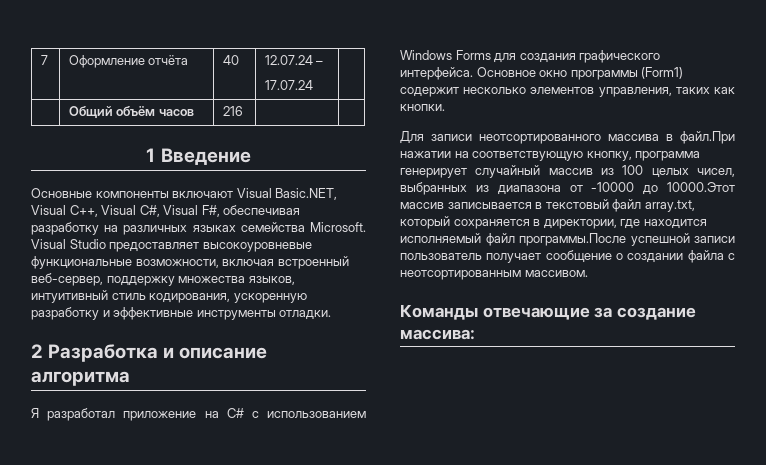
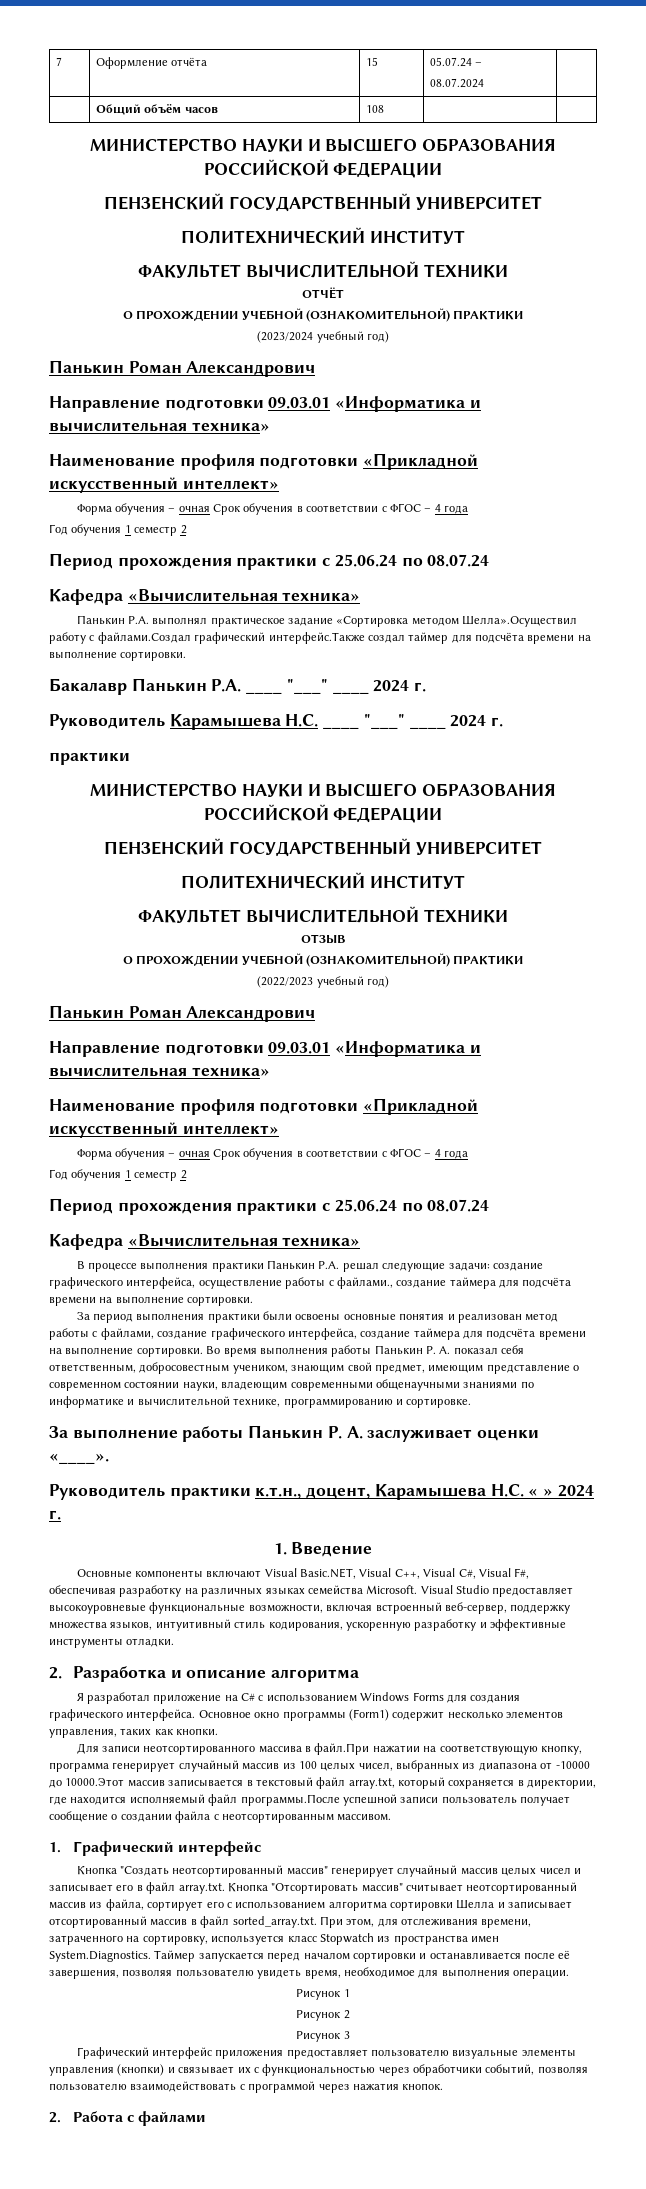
[222,55,239,65] [264,55,313,65] 40 | 12.07.24 -> [365,57,378,66] [429,57,472,67] 15 | 05.07.24
[264,80,313,90] 17.07.24 -> [429,78,484,88] 08.07.2024
[222,106,243,116] [146,148,156,162] 216 | | // 1 -> [365,105,384,113] [90,138,556,152] [203,159,443,178] [104,193,542,212] [181,227,465,244] [138,261,508,278] [302,287,344,299] [122,308,524,322] [257,331,389,343] [49,360,316,377] [49,396,481,412] [49,422,270,432] [49,453,479,470] [49,477,279,493] [76,503,468,515] [49,524,187,536] [49,553,490,570] [49,589,361,605] [76,615,578,627] [49,632,591,644] [49,651,187,661] [49,678,427,695] [49,714,504,730] [49,752,130,765] [90,783,556,797] [203,804,443,823] [104,838,542,857] [181,872,465,889] [138,906,508,923] [301,934,345,943] [122,953,524,967] [257,976,389,988] [49,1005,316,1022] [49,1041,481,1057] [49,1067,270,1077] [49,1098,479,1115] [49,1122,279,1138] [76,1148,468,1160] [49,1169,187,1181] [49,1198,490,1215] [49,1234,361,1250] [76,1260,543,1272] [49,1277,572,1289] [49,1296,254,1306] [76,1311,559,1323] [49,1328,586,1340] [49,1345,525,1357] [49,1362,579,1374] [49,1379,534,1391] [49,1396,472,1408] [49,1425,540,1442] [49,1453,109,1464] [49,1484,594,1500] [49,1510,61,1520] [273,1543,287,1555] 108 | | // МИНИСТЕРСТВО НАУКИ И ВЫСШЕГО ОБРАЗОВАНИЯ РОССИЙСКОЙ ФЕДЕРАЦИИ // ПЕНЗЕНСКИЙ ГОСУДАРСТВЕННЫЙ УНИВЕРСИТЕТ // ПОЛИТЕХНИЧЕСКИЙ ИНСТИТУТ // ФАКУЛЬТЕТ ВЫЧИСЛИТЕЛЬНОЙ ТЕХНИКИ // ОТЧЁТ // О ПРОХОЖДЕНИИ УЧЕБНОЙ (ОЗНАКОМИТЕЛЬНОЙ) ПРАКТИКИ // (2023/2024 учебный год) // Панькин Роман Александрович // Направление подготовки 09.03.01 «Информатика и вычислительная техника» // Наименование профиля подготовки «Прикладной искусственный интеллект» // Форма обучения – очная Срок обучения в соответствии с ФГОС – 4 года // Год обучения 1 семестр 2 // Период прохождения практики с 25.06.24 по 08.07.24 // Кафедра «Вычислительная техника» // Панькин Р.А. выполнял практическое задание «Сортировка методом Шелла».Осуществил работу с файлами.Создал графический интерфейс.Также создал таймер для подсчёта времени на выполнение сортировки. // Бакалавр Панькин Р.А. ____ "___" ____ 2024 г. // Руководитель Карамышева Н.С. ____ "___" ____ 2024 г. // практики // МИНИСТЕРСТВО НАУКИ И ВЫСШЕГО ОБРАЗОВАНИЯ РОССИЙСКОЙ ФЕДЕРАЦИИ // ПЕНЗЕНСКИЙ ГОСУДАРСТВЕННЫЙ УНИВЕРСИТЕТ // ПОЛИТЕХНИЧЕСКИЙ ИНСТИТУТ // ФАКУЛЬТЕТ ВЫЧИСЛИТЕЛЬНОЙ ТЕХНИКИ // ОТЗЫВ // О ПРОХОЖДЕНИИ УЧЕБНОЙ (ОЗНАКОМИТЕЛЬНОЙ) ПРАКТИКИ // (2022/2023 учебный год) // Панькин Роман Александрович // Направление подготовки 09.03.01 «Информатика и вычислительная техника» // Наименование профиля подготовки «Прикладной искусственный интеллект» // Форма обучения – очная Срок обучения в соответствии с ФГОС – 4 года // Год обучения 1 семестр 2 // Период прохождения практики с 25.06.24 по 08.07.24 // Кафедра «Вычислительная техника» // В процессе выполнения практики Панькин Р.А. решал следующие задачи: создание графического интерфейса, осуществление работы с файлами., создание таймера для подсчёта времени на выполнение сортировки. // За период выполнения практики были освоены основные понятия и реализован метод работы с файлами, создание графического интерфейса, создание таймера для подсчёта времени на выполнение сортировки. Во время выполнения работы Панькин Р. А. показал себя ответственным, добросовестным учеником, знающим свой предмет, имеющим представление о современном состоянии науки, владеющим современными общенаучными знаниями по информатике и вычислительной технике, программированию и сортировке. // За выполнение работы Панькин Р. А. заслуживает оценки «____». // Руководитель практики к.т.н., доцент, Карамышева Н.С. « » 2024 г. // 1.
[31,344,43,358] 2 -> [49,1667,62,1679] 2.
[400,304,696,320] [400,329,475,340] Команды отвечающие за создание массива: -> [49,1841,262,1856] [76,1865,581,1877] [49,1882,578,1894] [49,1899,573,1911] [49,1916,532,1928] [49,1933,499,1945] [49,1950,571,1962] [49,1967,569,1979] [296,1989,350,2000] [296,2010,350,2021] [296,2031,350,2042] [76,2047,576,2059] [49,2064,588,2076] [49,2081,444,2093] [49,2111,207,2126] 1. Графический интерфейс // Кнопка "Создать неотсортированный массив" генерирует случайный массив целых чисел и записывает его в файл array.txt. Кнопка "Отсортировать массив" считывает неотсортированный массив из файла, сортирует его с использованием алгоритма сортировки Шелла и записывает отсортированный массив в файл sorted_array.txt. При этом, для отслеживания времени, затраченного на сортировку, используется класс Stopwatch из пространства имен System.Diagnostics. Таймер запускается перед началом сортировки и останавливается после её завершения, позволяя пользователю увидеть время, необходимое для выполнения операции. // Рисунок 1 // Рисунок 2 // Рисунок 3 // Графический интерфейс приложения предоставляет пользователю визуальные элементы управления (кнопки) и связывает их с функциональностью через обработчики событий, позволяя пользователю взаимодействовать с программой через нажатия кнопок. // 2. Работа с файлами

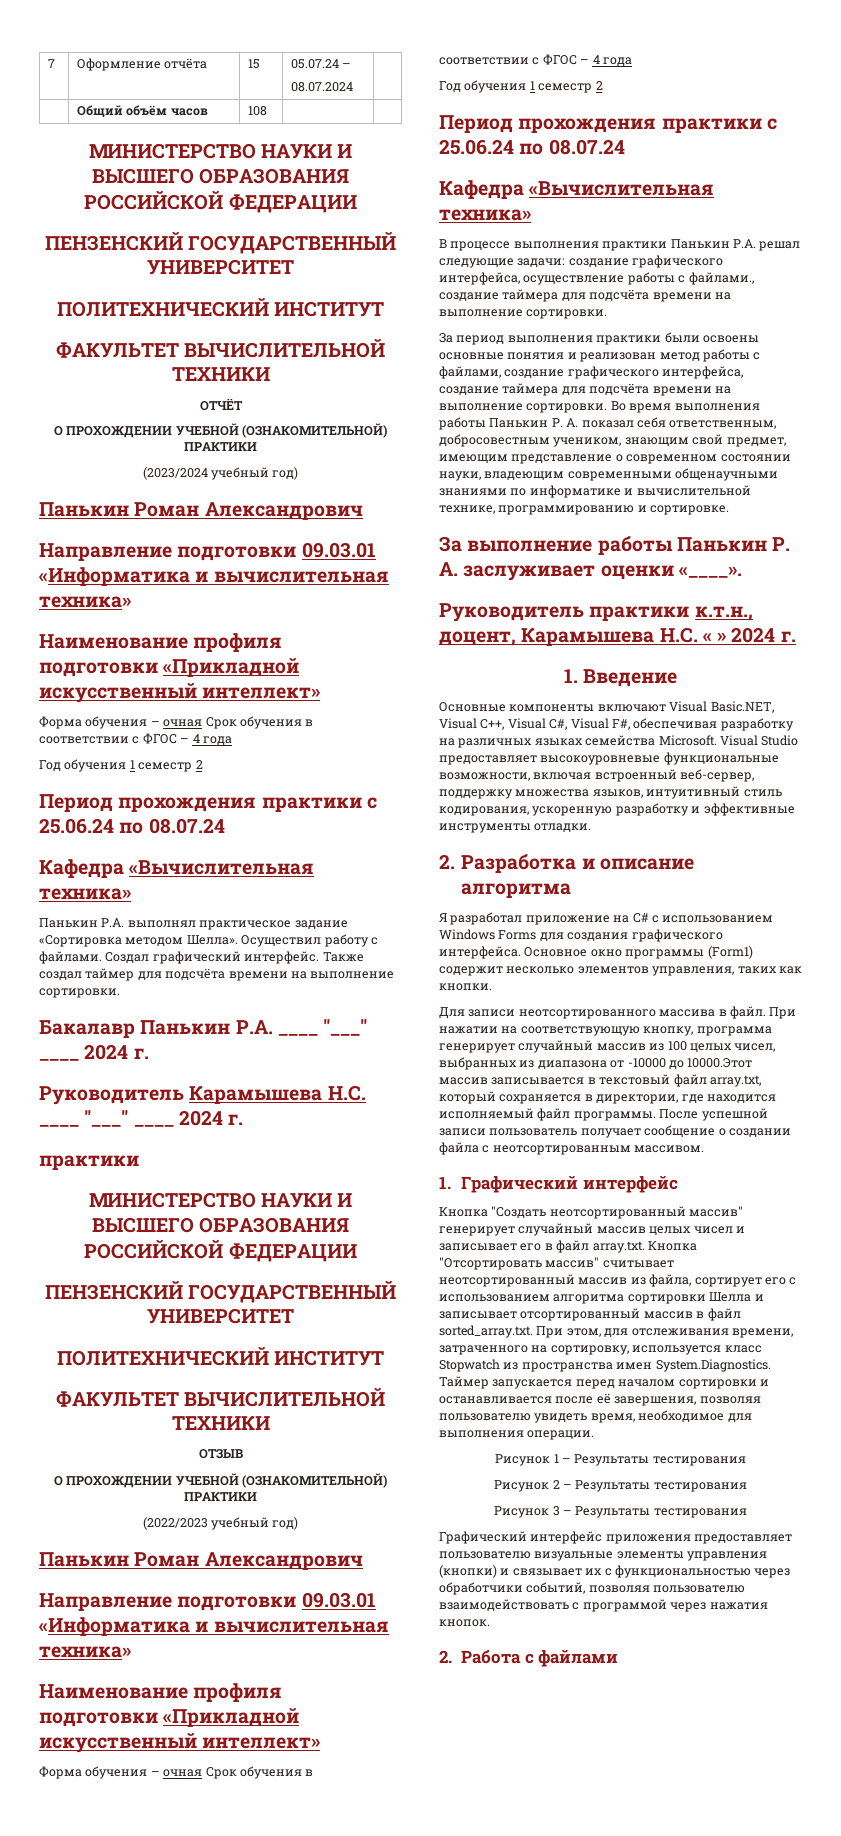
[462,616,578,627] [49,632,365,644] Шелла».Осуществил работу с файлами.Создал графический интерфейс.Также -> [186,934,378,947] [39,951,364,964] Шелла». Осуществил работу с файлами. Создал графический интерфейс. Также
[314,1743,370,1755] файл.При -> [729,1006,797,1019] файл. При
[240,1794,340,1806] программы.После -> [573,1109,699,1121] программы. После
(350, 1993) none -> [562,1454,746,1466] – Результаты тестирования
(350, 2014) none -> [563,1480,747,1492] – Результаты тестирования
(350, 2035) none -> [563,1506,747,1518] – Результаты тестирования

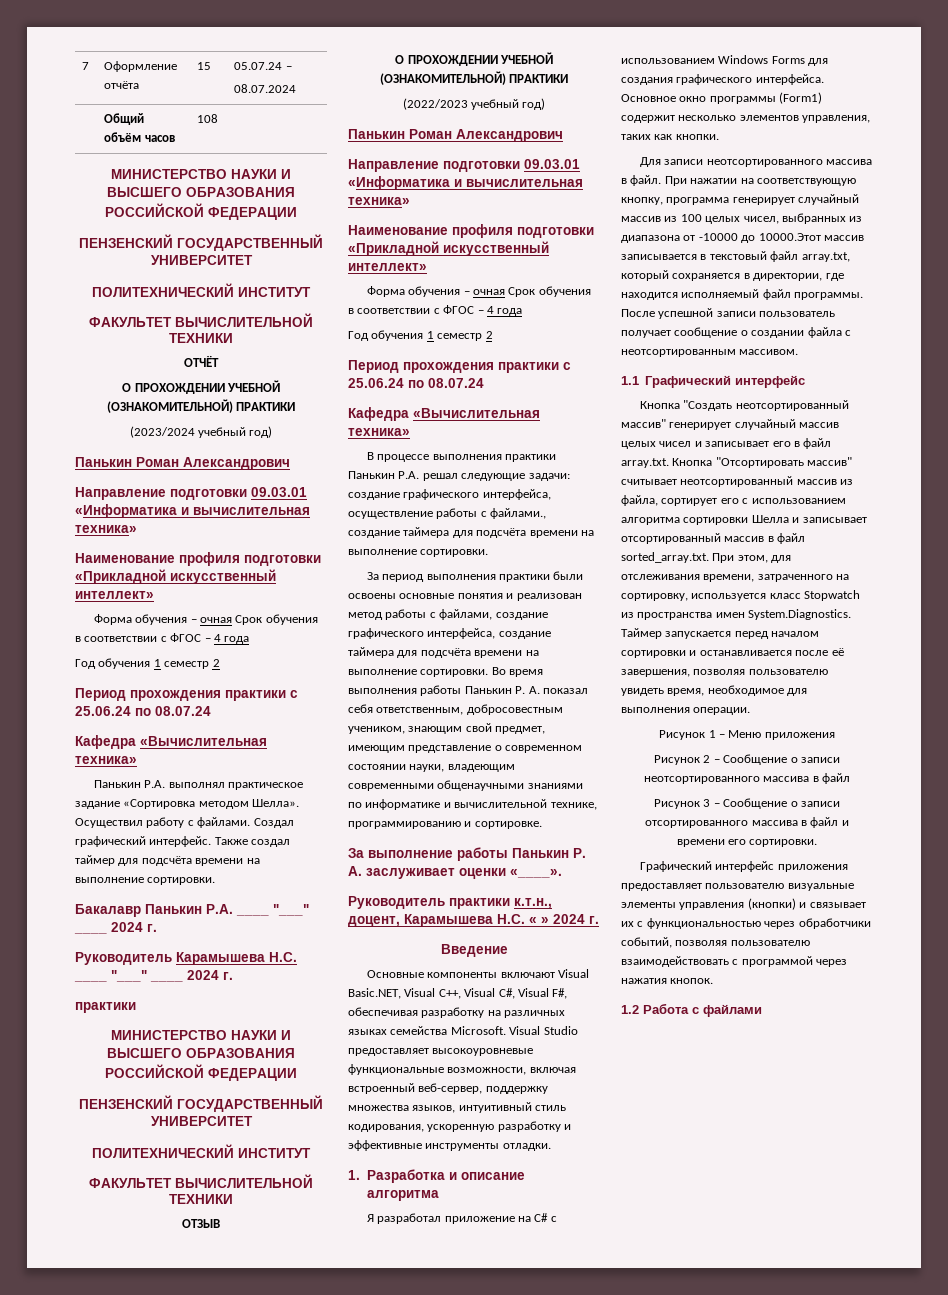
[563,669,578,683] 1. -> (599, 920) none
[439,854,455,869] 2. -> [348,1170,360,1180] 1.
[439,1176,451,1189] 1. -> [621,376,639,385] 1.1
[574,1454,746,1466] Результаты тестирования -> [728,730,835,740] Меню приложения
[575,1480,747,1492] [494,1506,747,1518] Результаты тестирования // Рисунок 3 – Результаты тестирования -> [723,754,840,765] [643,773,851,784] [654,798,840,809] [645,817,849,828] [676,839,818,847] Сообщение о записи неотсортированного массива в файл // Рисунок 3 – Сообщение о записи отсортированного массива в файл и времени его сортировки.
[439,1650,452,1663] 2. -> [621,1005,639,1014] 1.2

